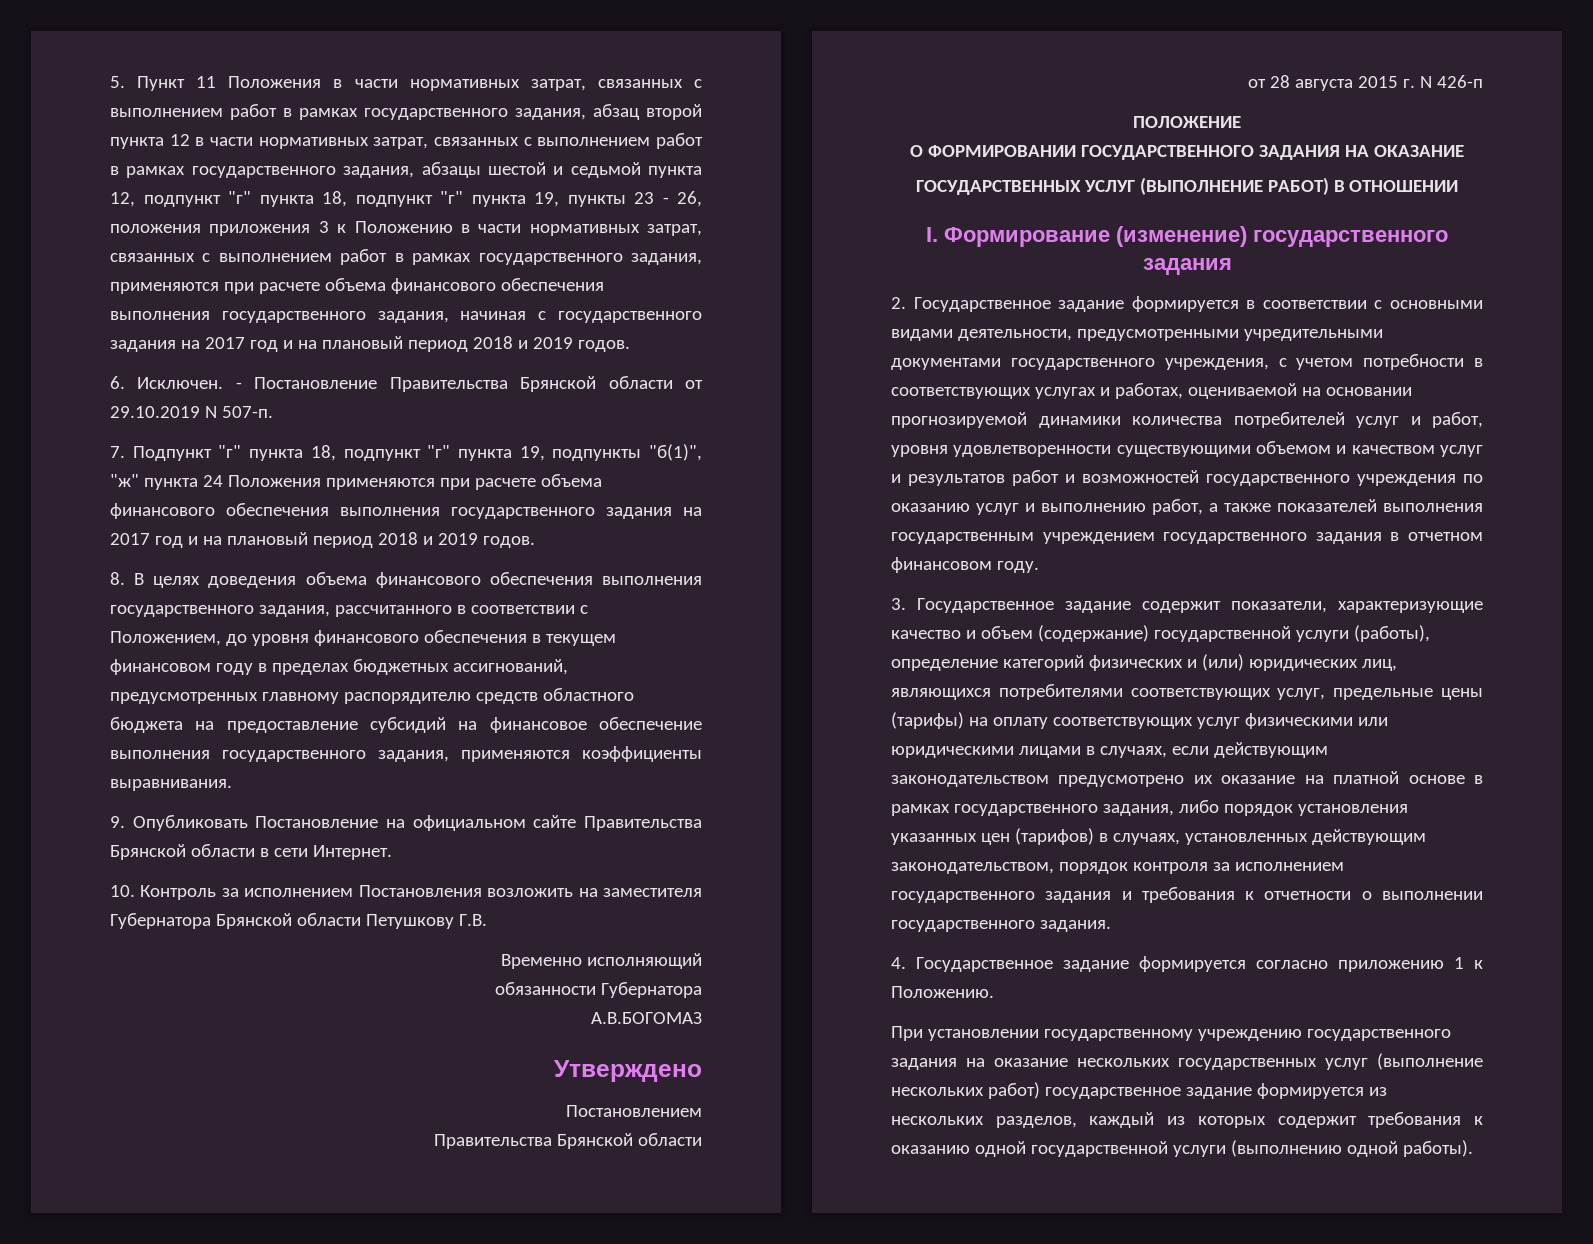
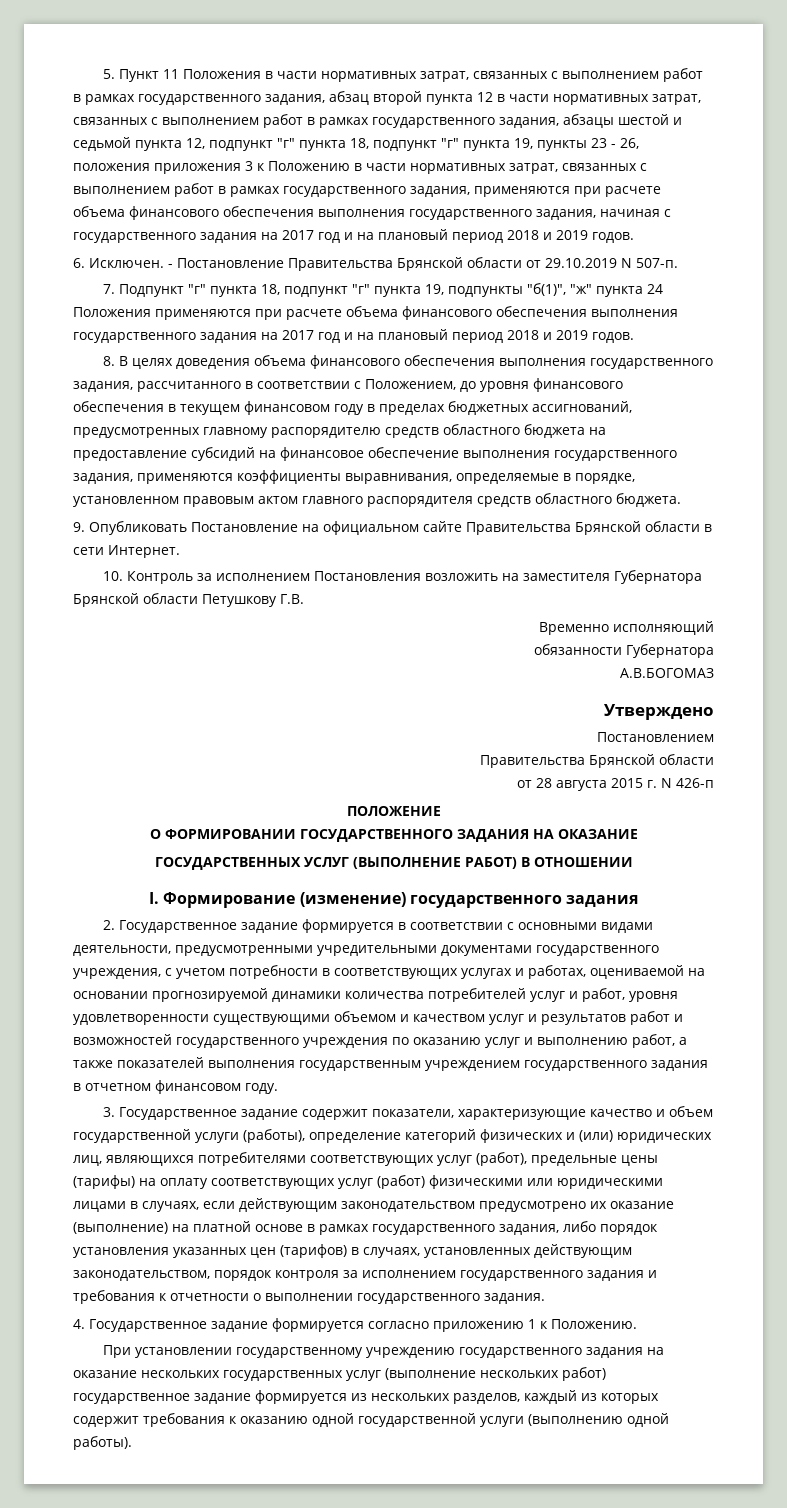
[110,779,232,791] выравнивания. -> [345,473,635,484] [73,493,681,507] выравнивания, определяемые в порядке, установленном правовым актом главного распорядителя средств областного бюджета.
[1037,625,1149,642] (содержание) -> (714, 1111) none
[1277,688,1326,700] услуг, -> [437,1152,527,1166] услуг (работ),
(1240, 723) none -> [377,1175,425,1189] (работ)
(1296, 779) none -> [73,1222,168,1234] (выполнение)

